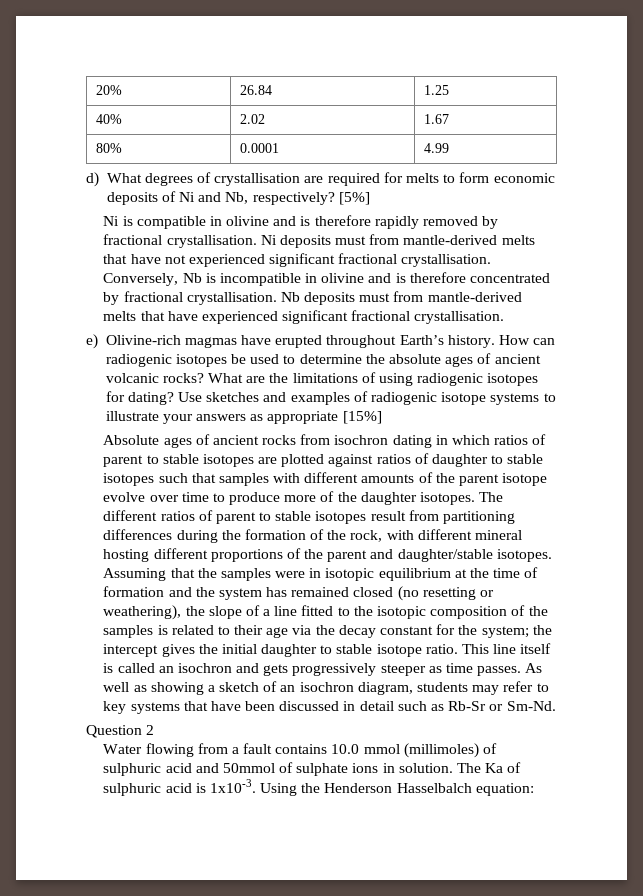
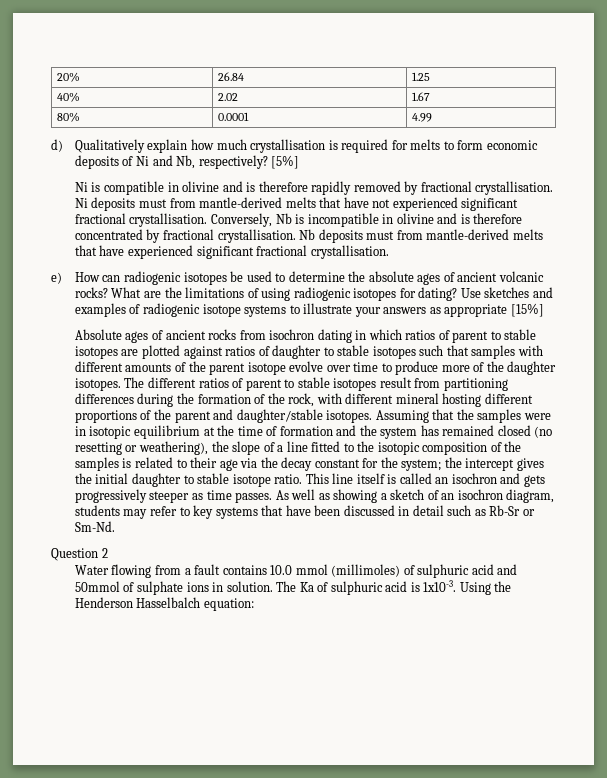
[106,172,324,186] What degrees of crystallisation are -> [74,139,338,153] Qualitatively explain how much crystallisation is
[105,335,495,348] Olivine-rich magmas have erupted throughout Earth’s history. -> (62, 278) none

